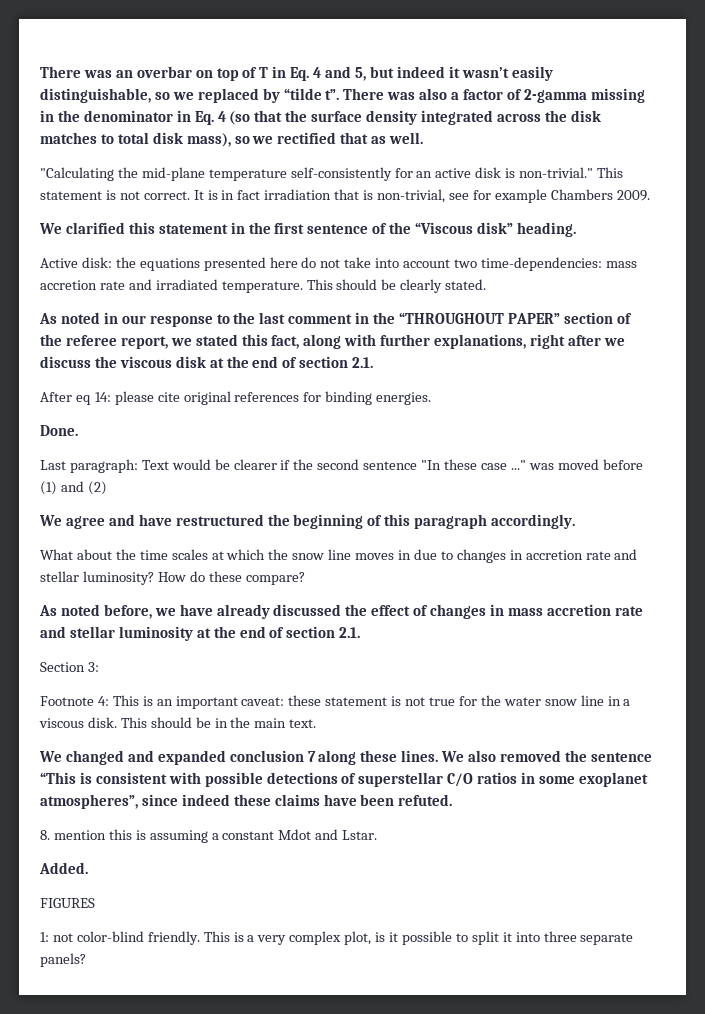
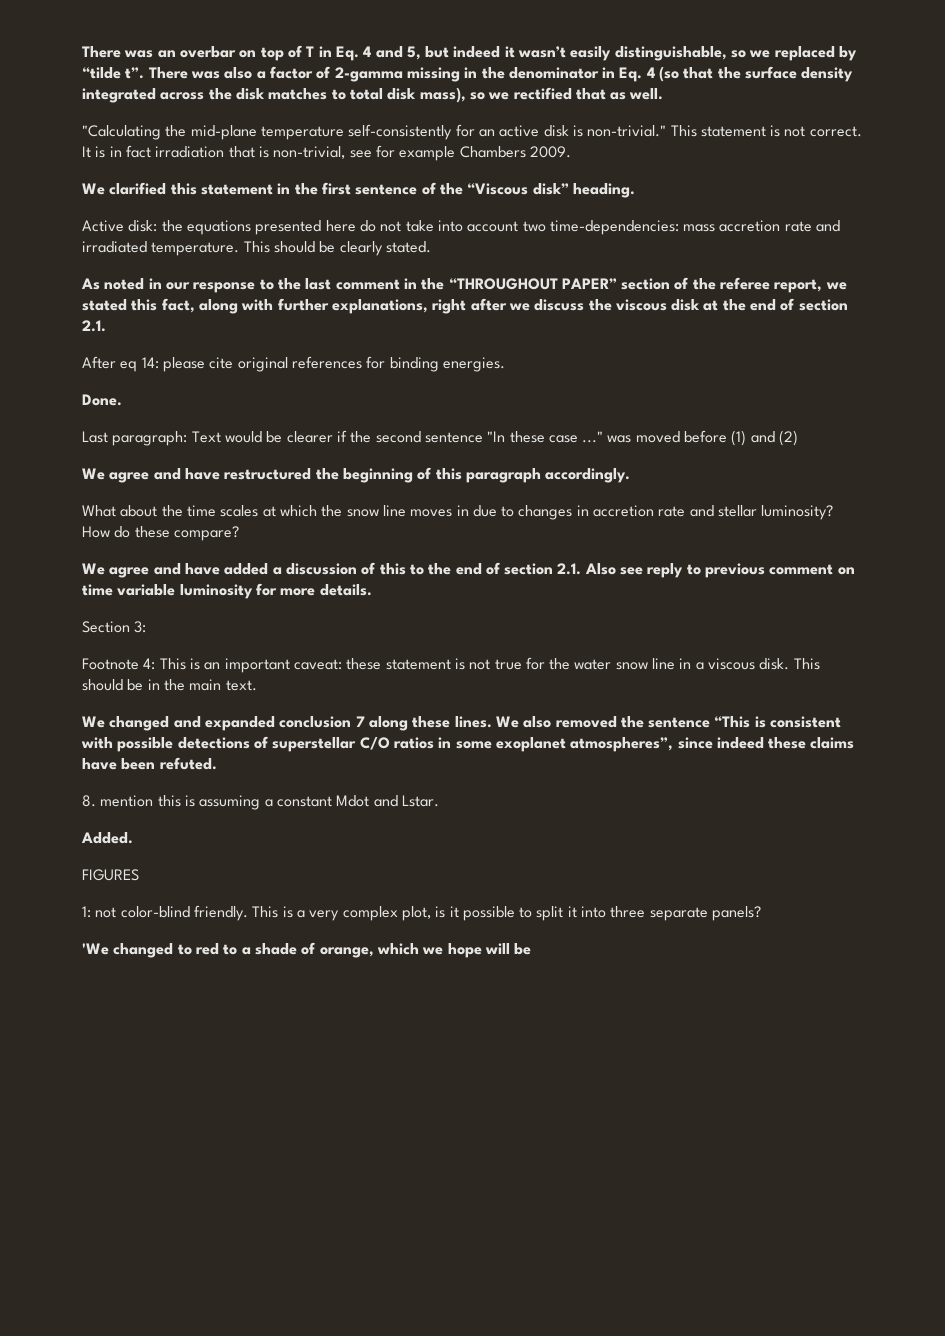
[39,604,643,619] [40,626,361,641] As noted before, we have already discussed the effect of changes in mass accretion rate and stellar luminosity at the end of section 2.1. -> [82,562,855,578] [82,583,372,599] We agree and have added a discussion of this to the end of section 2.1. Also see reply to previous comment on time variable luminosity for more details.
(86, 960) none -> [82,942,532,958] // 'We changed to red to a shade of orange, which we hope will be

